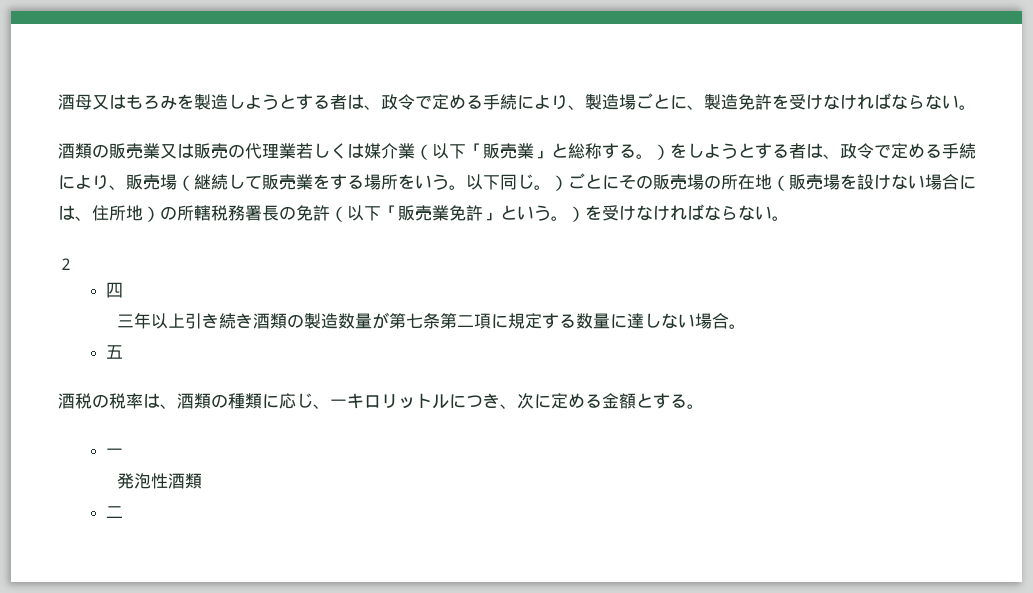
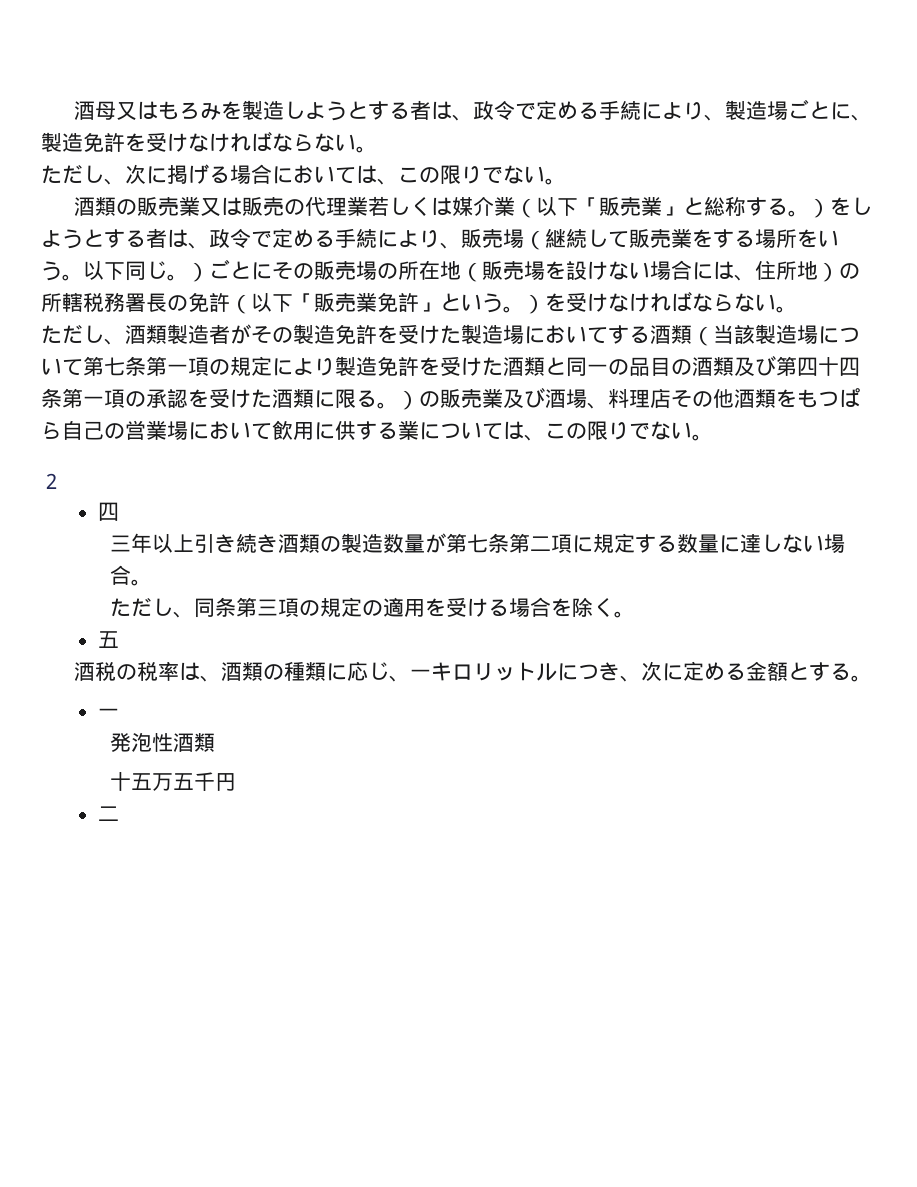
(976, 107) none -> [41,164,566,185] // ただし、次に掲げる場合においては、この限りでない。
(789, 218) none -> [41,324,860,346] [41,356,860,377] [41,388,860,410] [41,420,713,441] // ただし、酒類製造者がその製造免許を受けた製造場においてする酒類（当該製造場について第七条第一項の規定により製造免許を受けた酒類と同一の品目の酒類及び第四十四条第一項の承認を受けた酒類に限る。）の販売業及び酒場、料理店その他酒類をもつぱら自己の営業場において飲用に供する業については、この限りでない。
(747, 326) none -> [109,597,635,618] // ただし、同条第三項の規定の適用を受ける場合を除く。
(203, 481) none -> [109,772,236,791] // 十五万五千円

